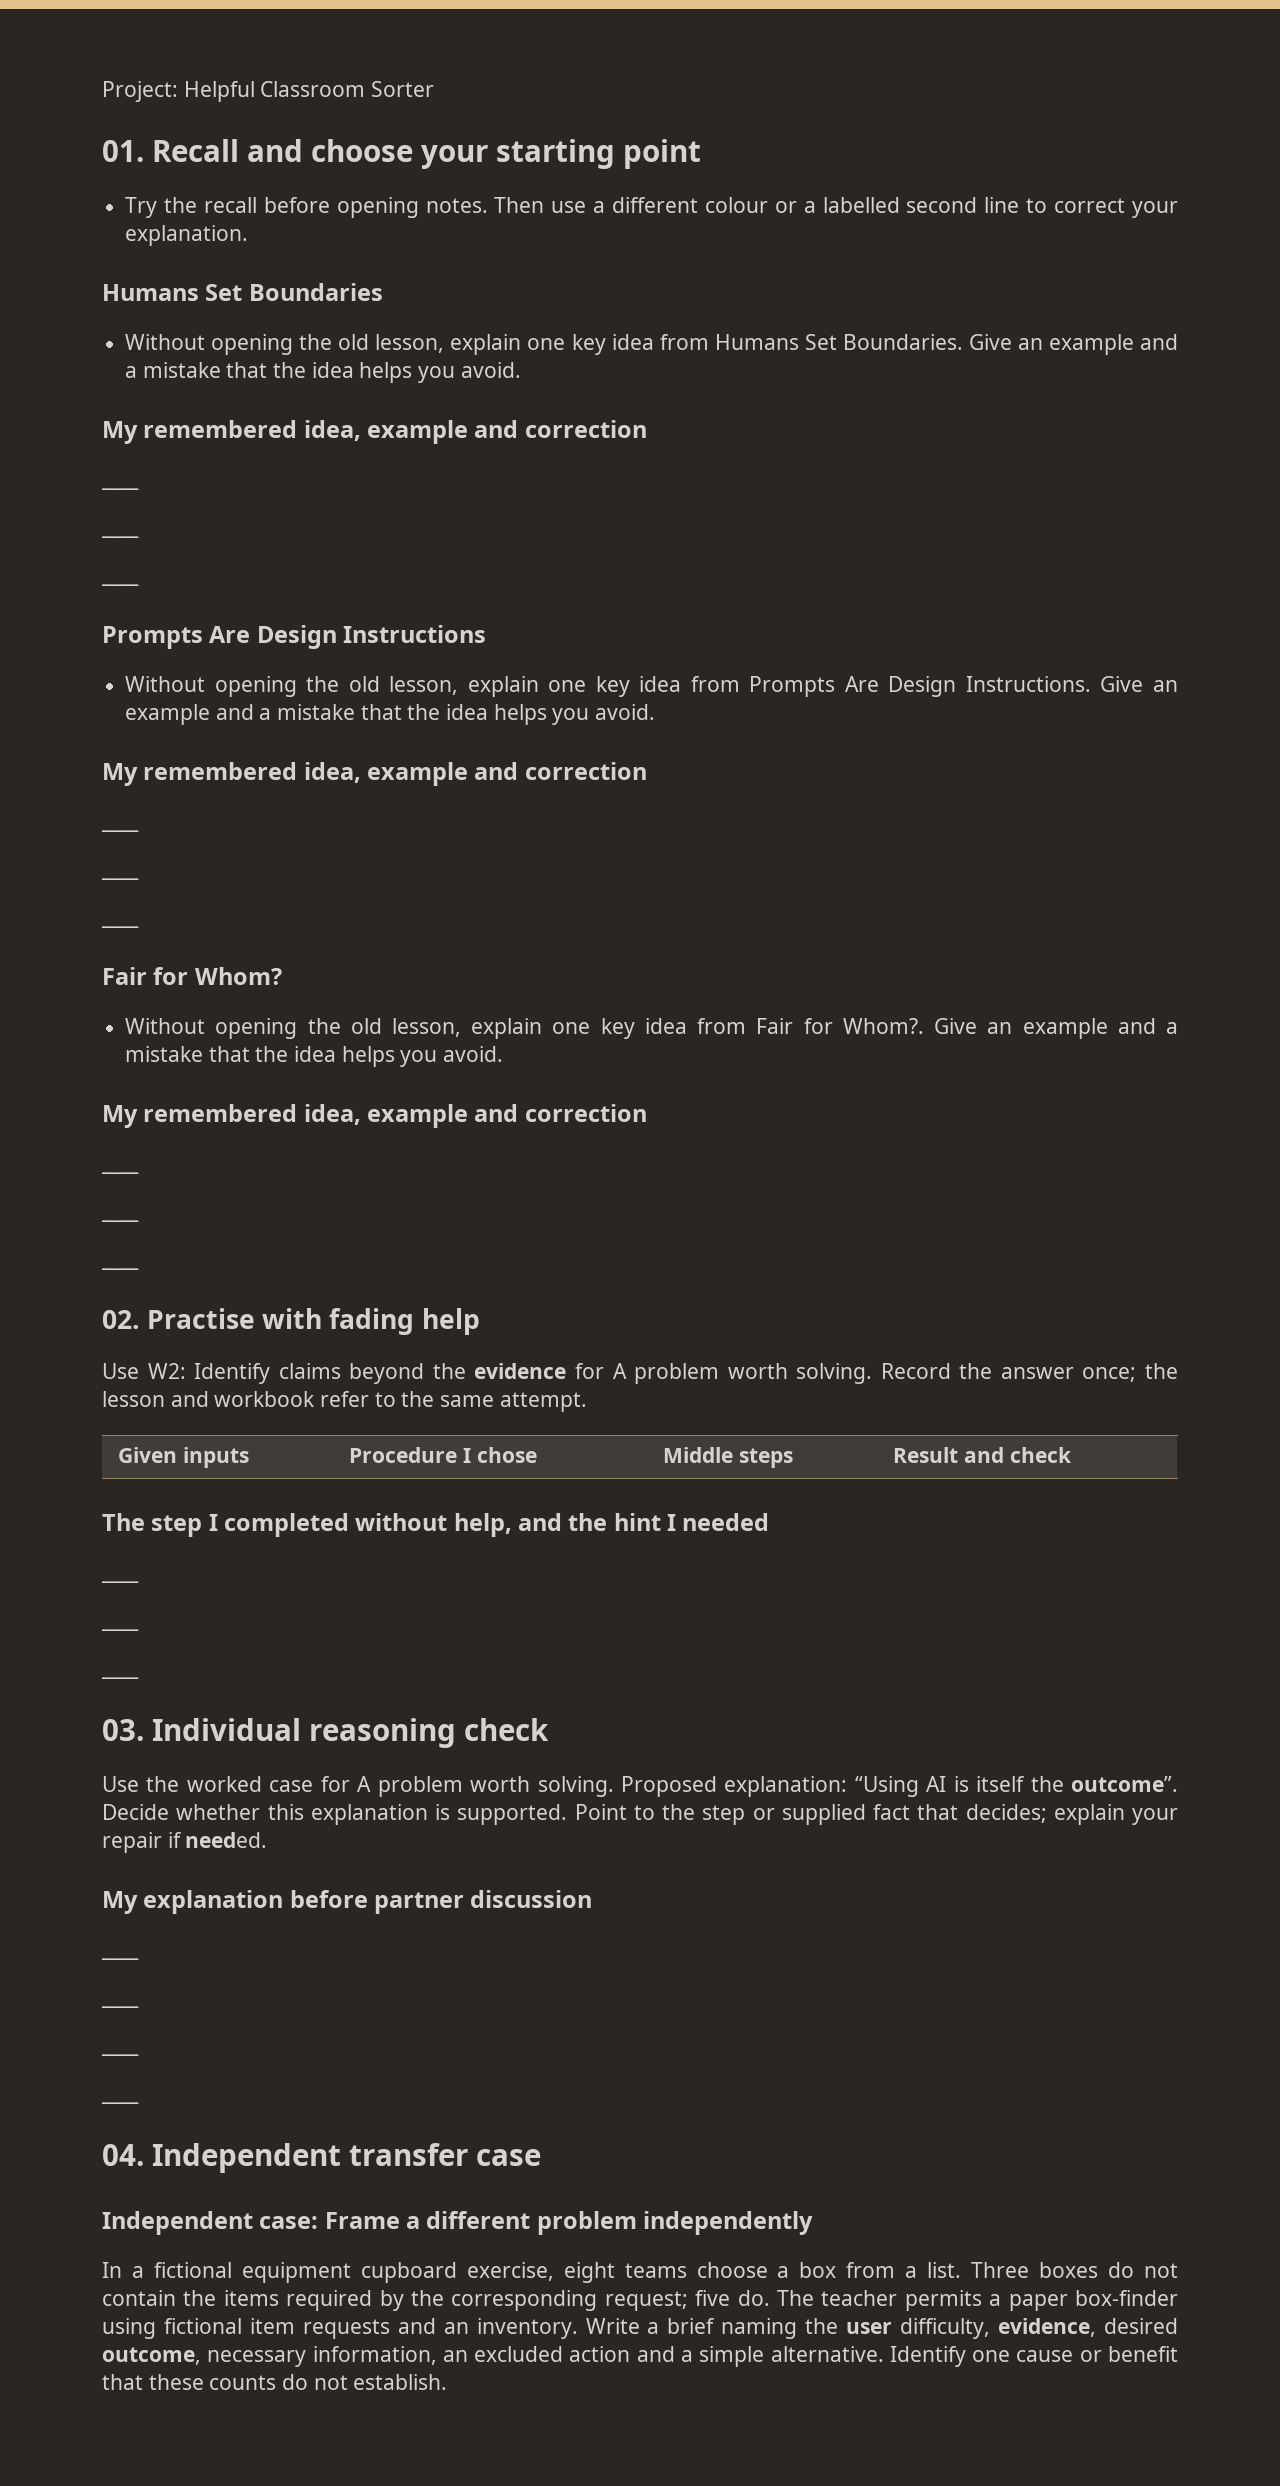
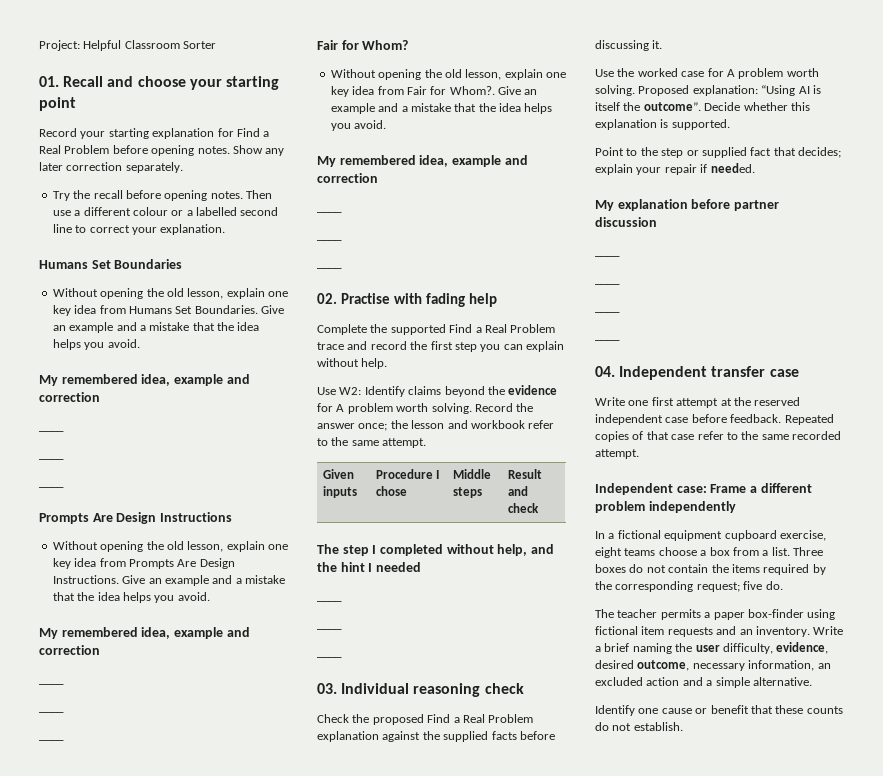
(701, 154) none -> [39,128,270,139] [39,145,285,156] [39,162,183,173] // Record your starting explanation for Find a Real Problem before opening notes. Show any later correction separately.
(480, 1321) none -> [317,324,556,335] [317,341,564,352] [317,358,388,369] // Complete the supported Find a Real Problem trace and record the first step you can explain without help.
(549, 1729) none -> [317,714,534,725] [317,731,555,742] [595,40,663,51] // Check the proposed Find a Real Problem explanation against the supplied facts before discussing it.
(568, 1814) none -> (730, 124) //
(541, 2157) none -> [595,397,801,408] [595,414,834,425] [595,431,841,442] [595,449,639,459] // Write one first attempt at the reserved independent case before feedback. Repeated copies of that case refer to the same recorded attempt.
(770, 2298) none -> (783, 585) //
(884, 2354) none -> (812, 681) //

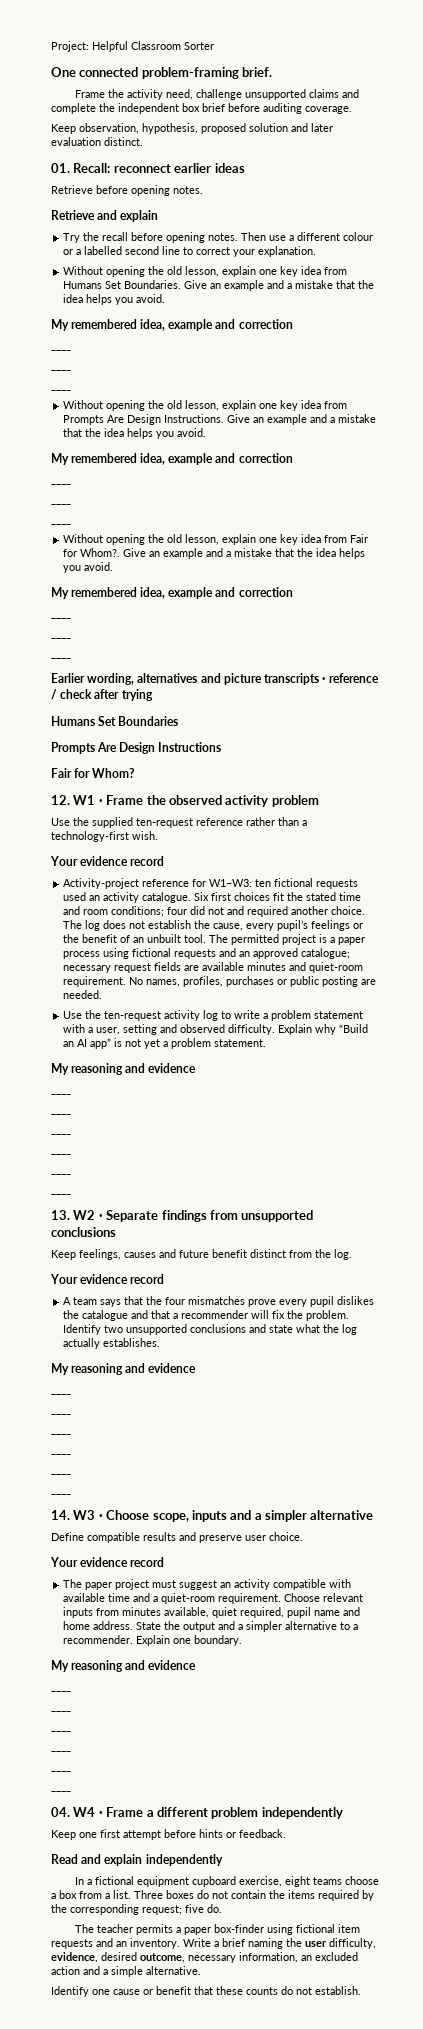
[39,76,279,90] [39,97,76,111] [39,128,270,139] [39,145,285,156] [39,162,183,173] 01. Recall and choose your starting point // Record your starting explanation for Find a Real Problem before opening notes. Show any later correction separately. -> [51,67,273,79] [74,89,359,100] [51,103,352,114] [51,123,333,134] [51,137,143,146] [51,163,245,173] [51,185,203,196] [51,210,159,222] One connected problem-framing brief. // Frame the activity need, challenge unsupported claims and complete the independent box brief before auditing coverage. // Keep observation, hypothesis, proposed solution and later evaluation distinct. // 01. Recall: reconnect earlier ideas // Retrieve before opening notes. // Retrieve and explain
[39,259,183,269] // Humans Set Boundaries -> (317, 251) none
[39,512,232,524] // Prompts Are Design Instructions -> (71, 390) none
[317,40,409,50] // Fair for Whom? -> (71, 524) none
[317,293,497,307] [317,324,556,335] [317,341,564,352] [317,358,388,369] [317,385,558,397] [317,403,534,414] [317,420,555,431] [317,437,427,448] [323,469,355,479] [323,486,358,498] [376,469,440,479] [376,486,408,496] [453,469,492,479] [453,487,483,498] [508,469,543,479] [508,486,529,496] [508,503,540,513] [317,544,554,556] [317,562,421,572] [317,600,342,602] [317,628,342,630] [317,656,342,658] [317,683,524,697] [317,714,534,725] [317,731,555,742] [595,40,663,51] [595,68,819,79] [595,85,821,96] [595,102,810,111] [595,119,730,130] [595,147,841,158] [595,163,755,175] [595,199,779,211] [595,217,657,227] 02. Practise with fading help // Complete the supported Find a Real Problem trace and record the first step you can explain without help. // Use W2: Identify claims beyond the evidence for A problem worth solving. Record the answer once; the lesson and workbook refer to the same attempt. // Given inputs | Procedure I chose | Middle steps | Result and check // The step I completed without help, and the hint I needed // ____ // ____ // ____ // 03. Individual reasoning check // Check the proposed Find a Real Problem explanation against the supplied facts before discussing it. // Use the worked case for A problem worth solving. Proposed explanation: “Using AI is itself the outcome”. Decide whether this explanation is supported. // Point to the step or supplied fact that decides; explain your repair if needed. // My explanation before partner discussion -> [51,673,379,685] [51,689,153,701] [51,716,179,726] [51,742,222,754] [51,768,136,778] [51,795,319,807] [51,817,307,828] [51,831,158,842] [50,856,165,866] [63,878,359,889] [63,892,362,903] [63,906,366,917] [63,920,364,931] [63,934,366,945] [63,948,351,959] [63,962,364,973] [63,976,377,987] [63,990,103,999] [63,1010,364,1021] [63,1024,369,1035] [63,1038,267,1049] [51,1063,197,1075] [51,1093,71,1095] [51,1113,71,1115] [51,1133,71,1135] [51,1153,71,1155] [51,1173,71,1175] [51,1193,71,1195] [51,1210,314,1222] [51,1227,116,1237] [51,1249,352,1260] [50,1274,165,1284] [63,1296,375,1307] [63,1310,350,1321] [63,1324,358,1335] [63,1338,161,1349] [51,1363,197,1375] [51,1393,71,1395] [51,1413,71,1415] [51,1433,71,1435] [51,1453,71,1455] [51,1473,71,1475] [51,1493,71,1495] [51,1510,374,1522] [51,1532,303,1543] [50,1557,165,1567] [63,1579,352,1590] [63,1593,364,1604] [63,1607,361,1618] [63,1621,359,1632] [63,1635,243,1646] [51,1660,197,1672] [51,1690,71,1692] [51,1710,71,1712] Earlier wording, alternatives and picture transcripts · reference / check after trying // Humans Set Boundaries // Prompts Are Design Instructions // Fair for Whom? // 12. W1 · Frame the observed activity problem // Use the supplied ten-request reference rather than a technology-first wish. // Your evidence record // Activity-project reference for W1–W3: ten fictional requests used an activity catalogue. Six first choices fit the stated time and room conditions; four did not and required another choice. The log does not establish the cause, every pupil’s feelings or the benefit of an unbuilt tool. The permitted project is a paper process using fictional requests and an approved catalogue; necessary request fields are available minutes and quiet-room requirement. No names, profiles, purchases or public posting are needed. // Use the ten-request activity log to write a problem statement with a user, setting and observed difficulty. Explain why “Build an AI app” is not yet a problem statement. // My reasoning and evidence // ____ // ____ // ____ // ____ // ____ // ____ // 13. W2 · Separate findings from unsupported conclusions // Keep feelings, causes and future benefit distinct from the log. // Your evidence record // A team says that the four mismatches prove every pupil dislikes the catalogue and that a recommender will fix the problem. Identify two unsupported conclusions and state what the log actually establishes. // My reasoning and evidence // ____ // ____ // ____ // ____ // ____ // ____ // 14. W3 · Choose scope, inputs and a simpler alternative // Define compatible results and preserve user choice. // Your evidence record // The paper project must suggest an activity compatible with available time and a quiet-room requirement. Choose relevant inputs from minutes available, quiet required, pupil name and home address. State the output and a simpler alternative to a recommender. Explain one boundary. // My reasoning and evidence // ____ // ____
[619,366,799,380] [595,397,801,408] [595,414,834,425] [595,431,841,442] [595,449,639,459] [595,483,707,495] Independent transfer case // Write one first attempt at the reserved independent case before feedback. Repeated copies of that case refer to the same recorded attempt. // Independent case: -> [73,1807,103,1817] W4 ·
(736, 507) none -> [51,1829,286,1840] [51,1854,223,1866] // Keep one first attempt before hints or feedback. // Read and explain independently

